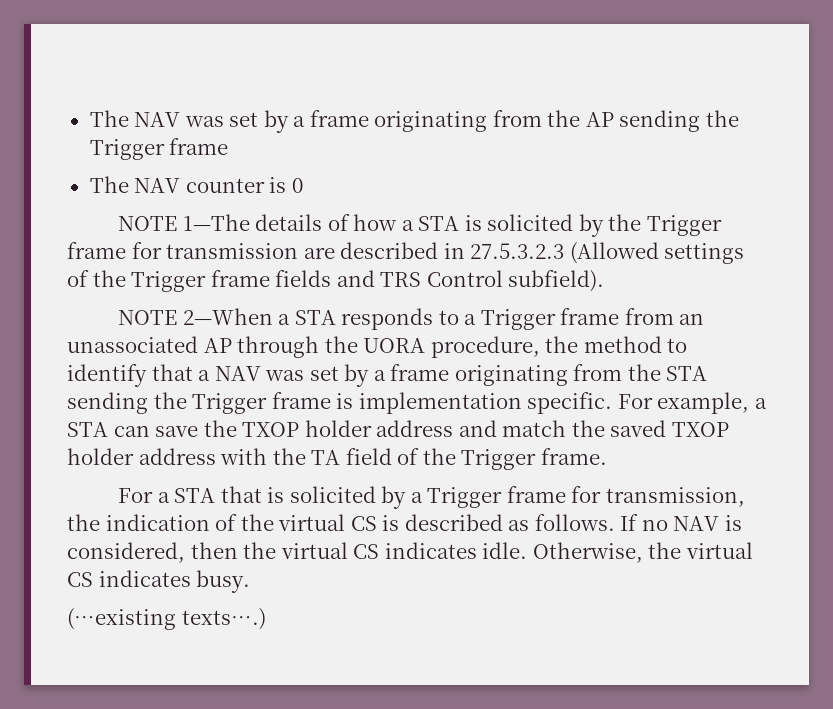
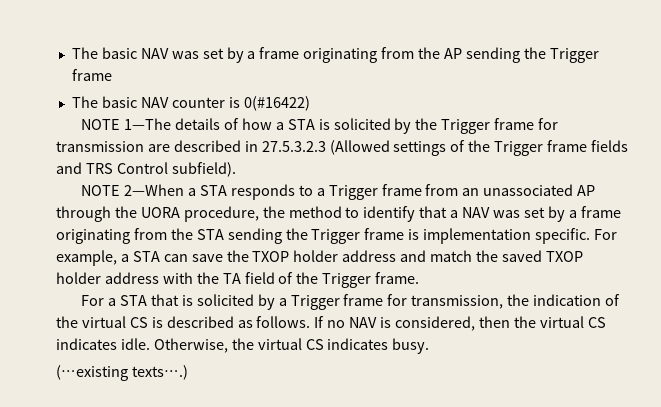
[89,110,129,127] The -> [71,47,137,59] The basic
(129, 184) none -> [101,96,137,108] basic
[291,178,303,193] 0 -> [243,96,310,111] 0(#16422)

